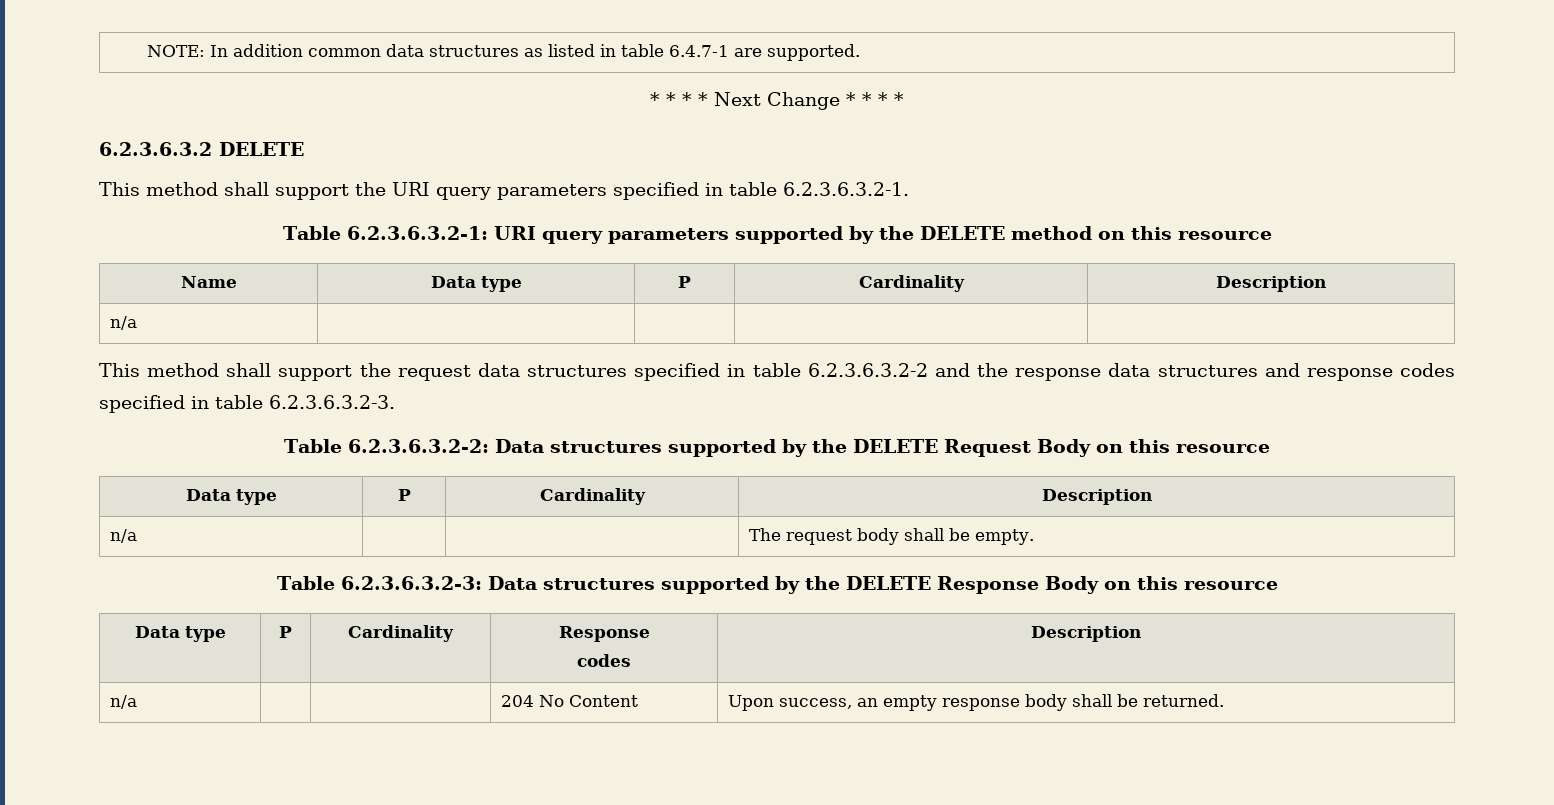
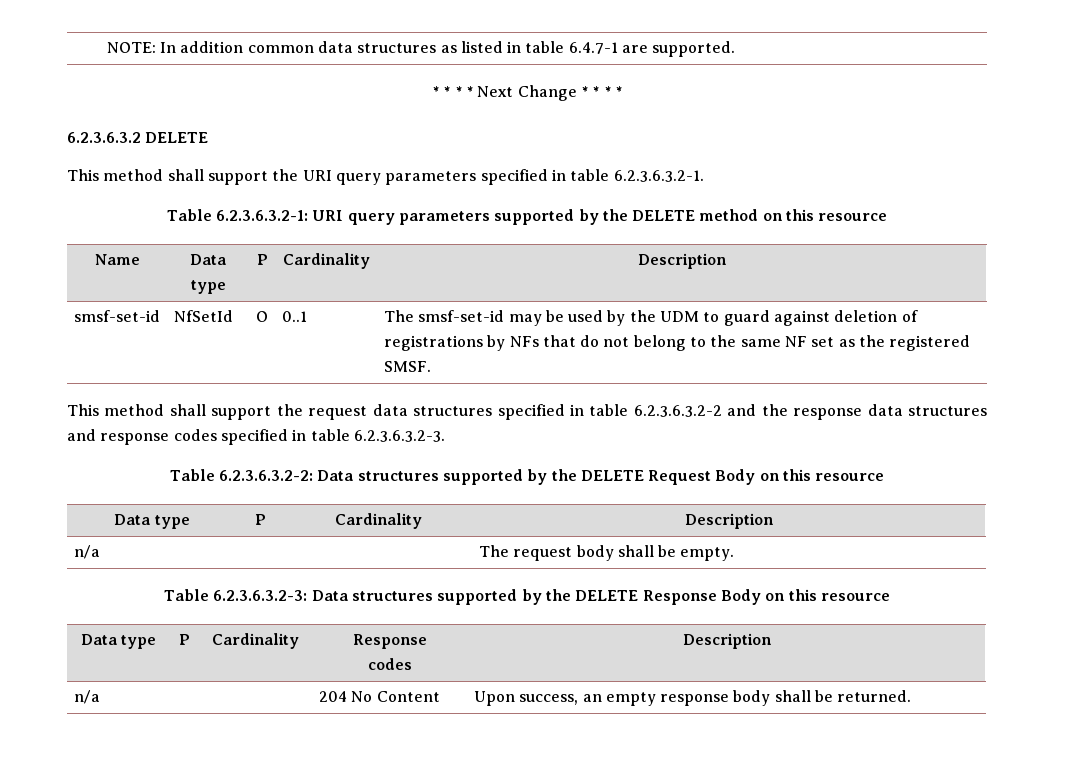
[110,316,138,330] n/a | | | | -> [73,310,160,322] [173,310,233,322] [256,311,268,322] [281,311,307,322] [383,310,918,326] [383,335,971,351] [383,361,431,372] smsf-set-id | NfSetId | O | 0..1 | The smsf-set-id may be used by the UDM to guard against deletion of registrations by NFs that do not belong to the same NF set as the registered SMSF.

